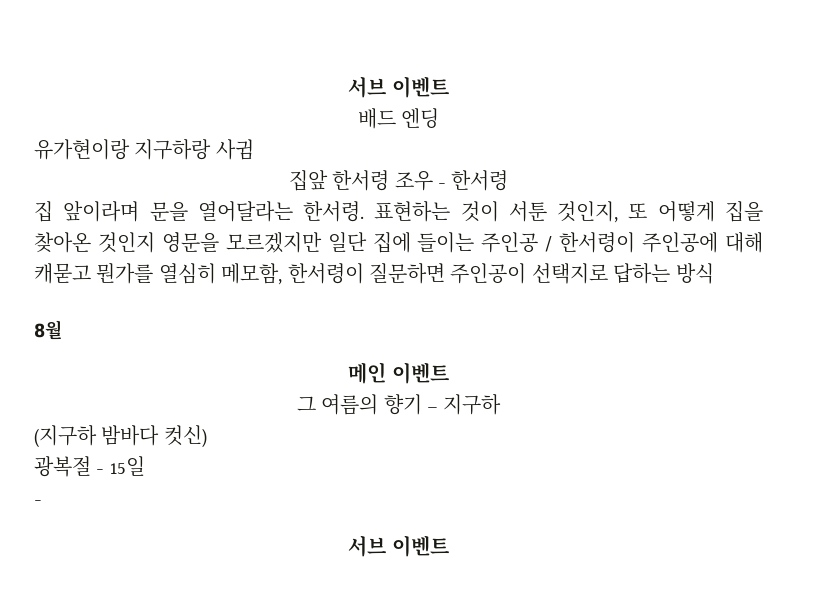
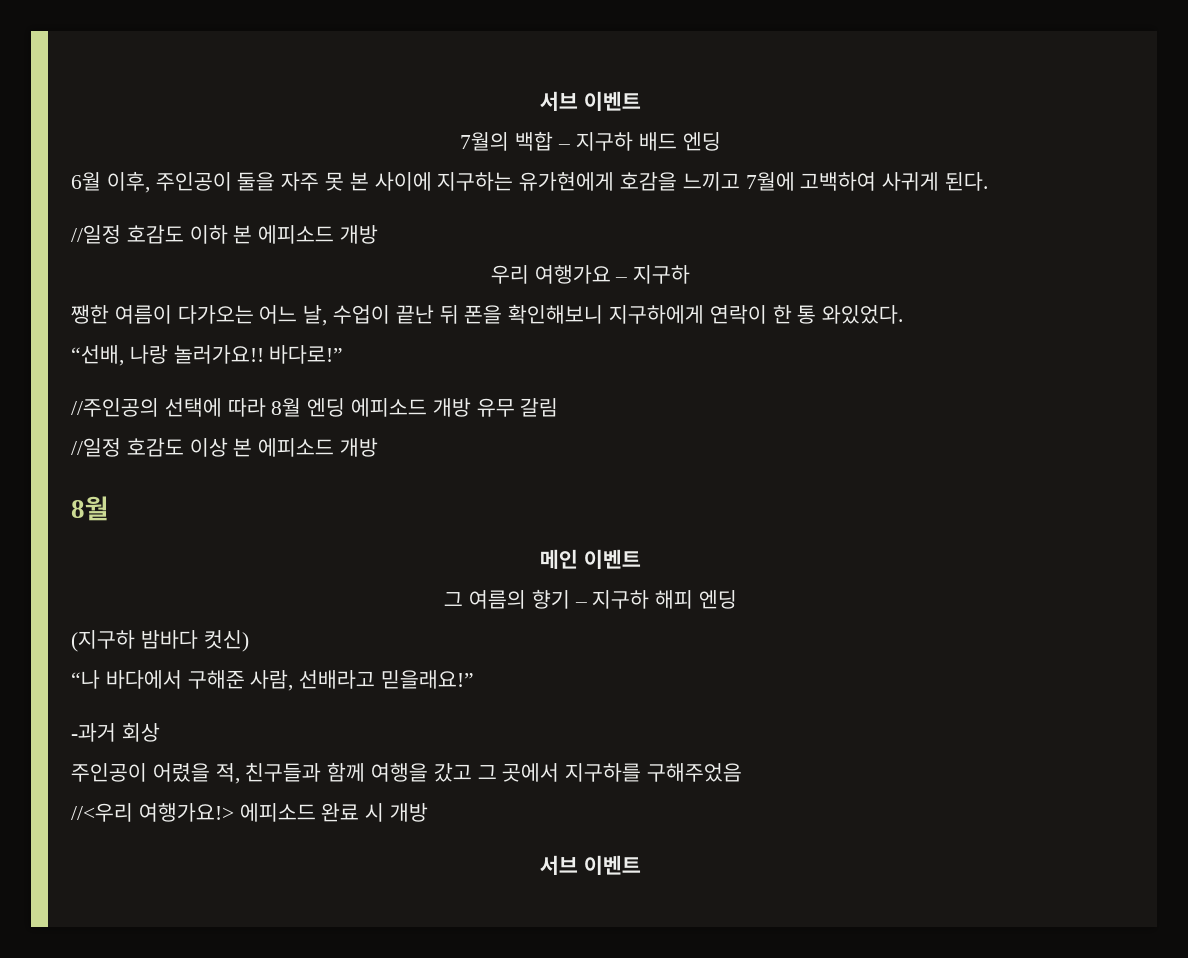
[357,108,440,129] [34,139,254,160] [288,170,509,191] [34,201,763,223] [34,232,764,253] [34,263,714,285] 배드 엔딩 // 유가현이랑 지구하랑 사귐 // 집앞 한서령 조우 - 한서령 // 집 앞이라며 문을 열어달라는 한서령. 표현하는 것이 서툰 것인지, 또 어떻게 집을 찾아온 것인지 영문을 모르겠지만 일단 집에 들이는 주인공 / 한서령이 주인공에 대해 캐묻고 뭔가를 열심히 메모함, 한서령이 질문하면 주인공이 선택지로 답하는 방식 -> [460,131,721,151] [71,171,989,193] [71,225,379,244] [490,265,691,284] [71,304,904,326] [71,345,344,366] [71,398,559,417] [71,438,379,457] 7월의 백합 – 지구하 배드 엔딩 // 6월 이후, 주인공이 둘을 자주 못 본 사이에 지구하는 유가현에게 호감을 느끼고 7월에 고백하여 사귀게 된다. // //일정 호감도 이하 본 에피소드 개방 // 우리 여행가요 – 지구하 // 쨍한 여름이 다가오는 어느 날, 수업이 끝난 뒤 폰을 확인해보니 지구하에게 연락이 한 통 와있었다. // “선배, 나랑 놀러가요!! 바다로!” // //주인공의 선택에 따라 8월 엔딩 에피소드 개방 유무 갈림 // //일정 호감도 이상 본 에피소드 개방
(502, 404) none -> [655,590,737,609] 해피 엔딩
[34,456,145,477] [34,500,42,505] 광복절 - 15일 // - -> [71,670,475,691] [71,723,160,742] [71,762,743,784] [71,803,429,822] “나 바다에서 구해준 사람, 선배라고 믿을래요!” // -과거 회상 // 주인공이 어렸을 적, 친구들과 함께 여행을 갔고 그 곳에서 지구하를 구해주었음 // //<우리 여행가요!> 에피소드 완료 시 개방

